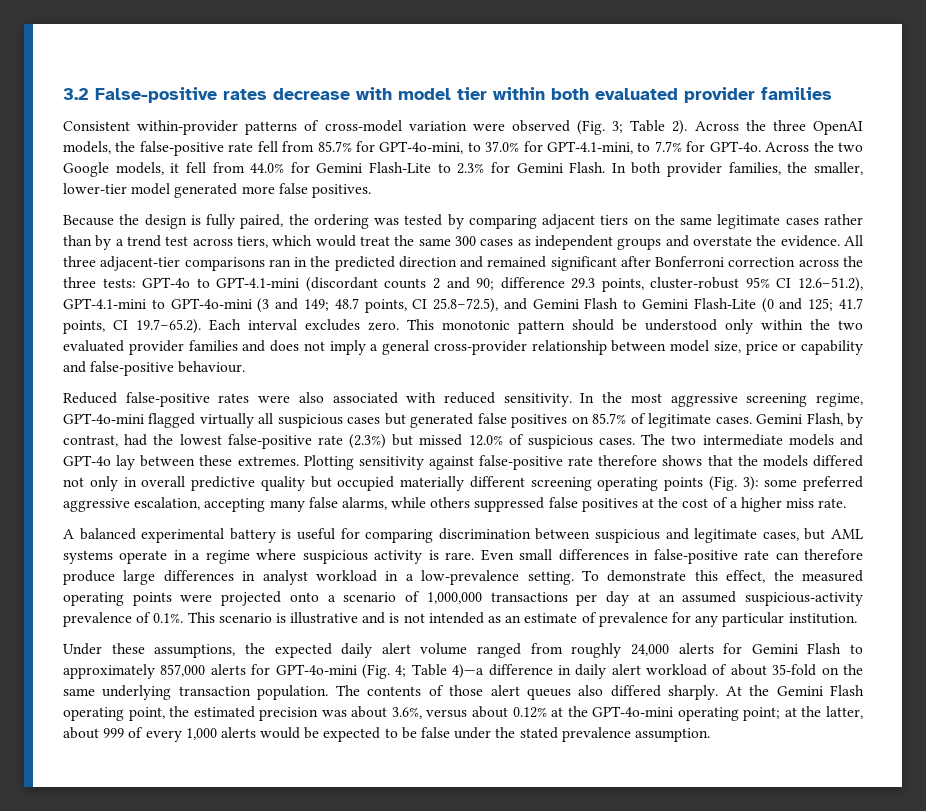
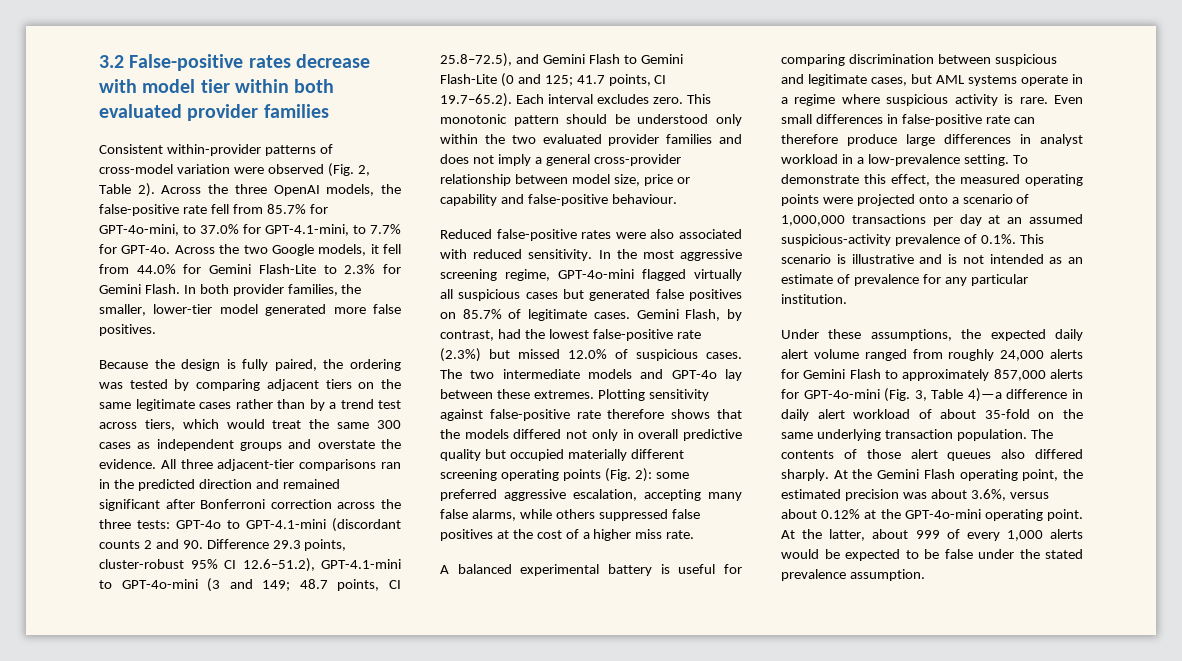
[612,121,624,133] 3; -> [357,165,370,176] 2,
[476,277,565,290] 90; difference -> [182,539,269,549] 90. Difference
[742,476,759,491] 3): -> [634,468,652,482] 2):
[395,665,407,677] 4; -> [914,390,927,401] 3,
[743,707,797,721] point; at -> [1047,509,1083,521] [781,530,795,539] point. At

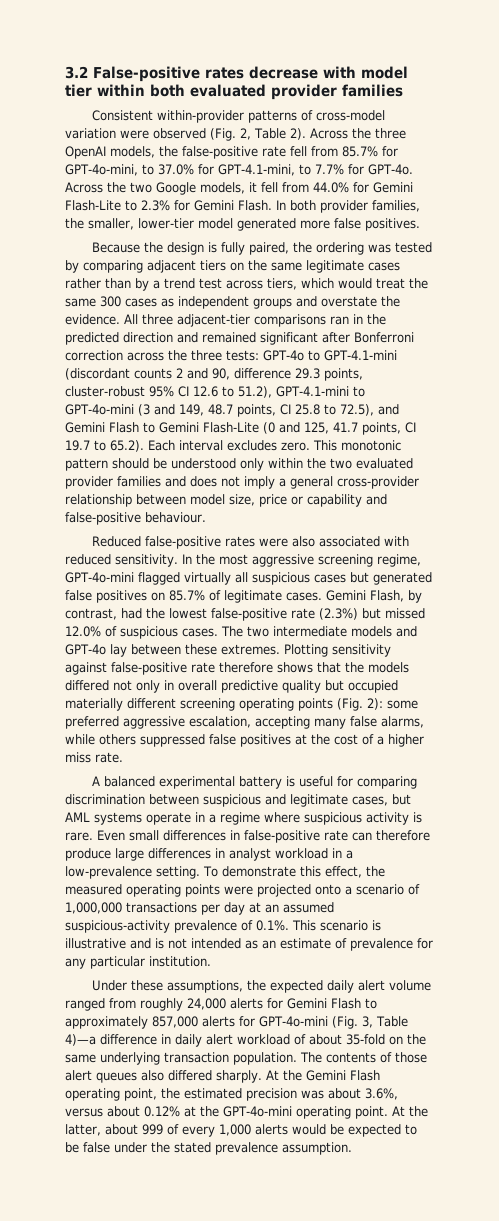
[182,539,269,549] 90. Difference -> [212,368,291,380] 90, difference
[242,558,315,572] 12.6–51.2), -> [193,386,272,398] 12.6 to 51.2),
[262,580,291,591] 149; -> [178,404,204,416] 149,
[440,53,512,67] 25.8–72.5), -> [294,404,374,416] 25.8 to 72.5),
[544,75,573,86] 125; -> [304,422,329,434] 125,
[440,93,512,107] 19.7–65.2). -> [65,440,144,452] 19.7 to 65.2).

